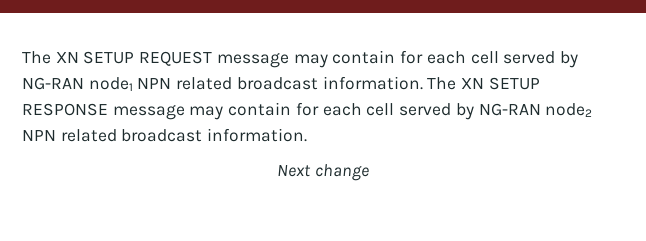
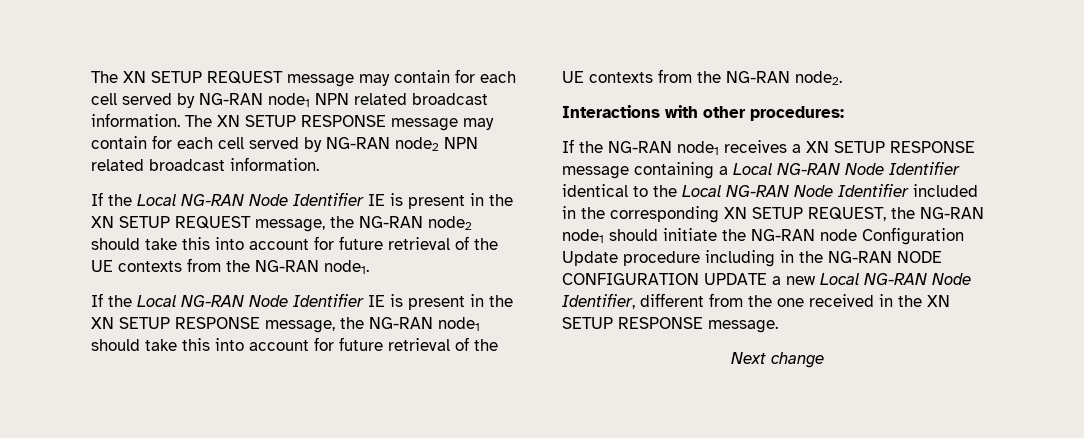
(308, 135) none -> [91,192,513,209] [91,216,472,232] [91,236,498,250] [91,258,369,274] [91,293,513,310] [91,317,480,333] [91,337,498,351] [562,69,842,85] [562,105,844,121] [562,139,975,155] [562,161,960,179] [562,183,978,197] [562,206,984,223] [562,227,964,245] [562,250,942,267] [562,273,971,285] [562,293,950,309] [562,317,778,333] // If the Local NG-RAN Node Identifier IE is present in the XN SETUP REQUEST message, the NG-RAN node2 should take this into account for future retrieval of the UE contexts from the NG-RAN node1. // If the Local NG-RAN Node Identifier IE is present in the XN SETUP RESPONSE message, the NG-RAN node1 should take this into account for future retrieval of the UE contexts from the NG-RAN node2. // Interactions with other procedures: // If the NG-RAN node1 receives a XN SETUP RESPONSE message containing a Local NG-RAN Node Identifier identical to the Local NG-RAN Node Identifier included in the corresponding XN SETUP REQUEST, the NG-RAN node1 should initiate the NG-RAN node Configuration Update procedure including in the NG-RAN NODE CONFIGURATION UPDATE a new Local NG-RAN Node Identifier, different from the one received in the XN SETUP RESPONSE message.

